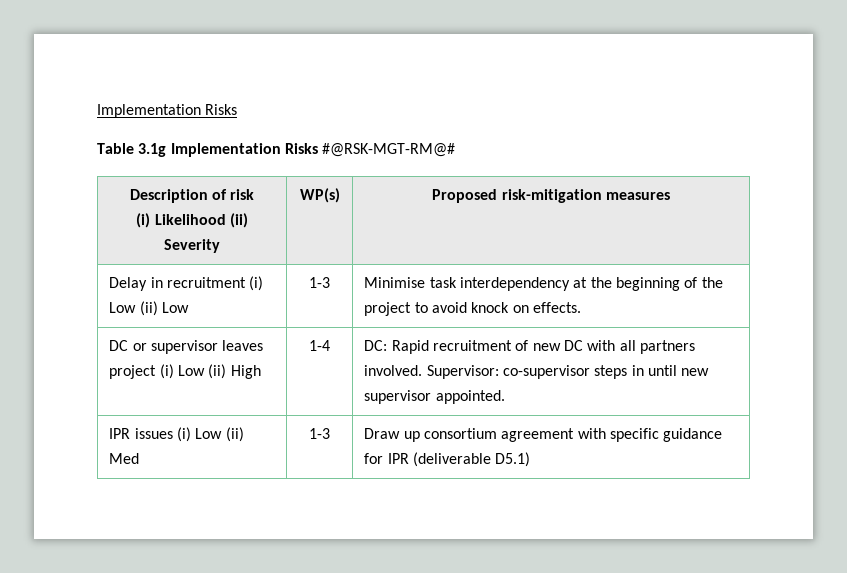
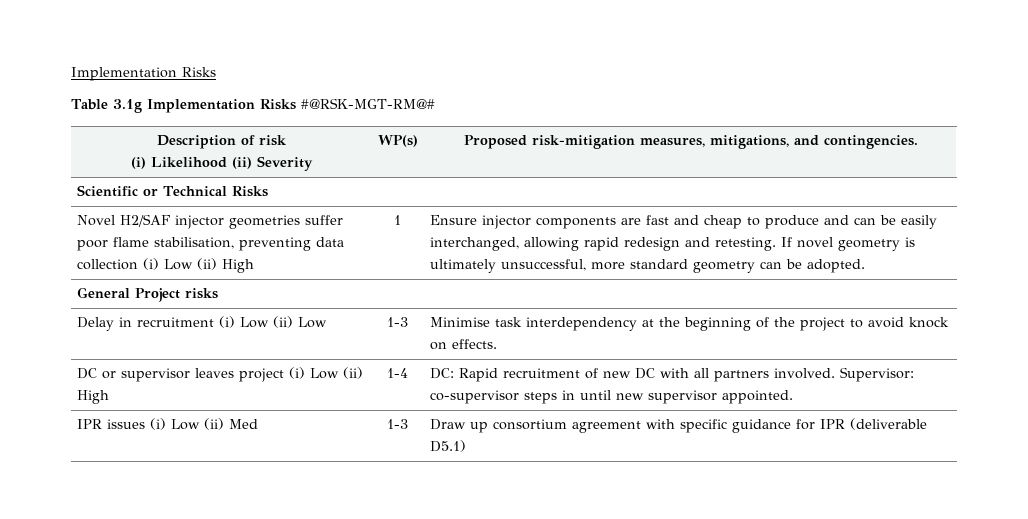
[605,192,670,200] measures -> [639,135,918,149] [77,185,269,197] [77,214,344,229] [77,237,345,251] [77,258,255,273] [394,215,401,225] [430,215,938,229] [430,237,916,251] [430,259,866,273] [77,287,219,302] measures, mitigations, and contingencies. // Scientific or Technical Risks // Novel H2/SAF injector geometries suffer poor flame stabilisation, preventing data collection (i) Low (ii) High | 1 | Ensure injector components are fast and cheap to produce and can be easily interchanged, allowing rapid redesign and retesting. If novel geometry is ultimately unsuccessful, more standard geometry can be adopted. // General Project risks

